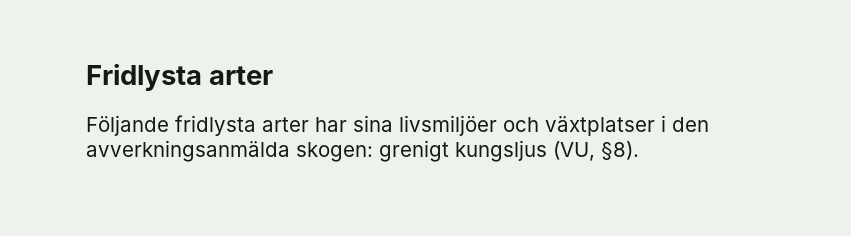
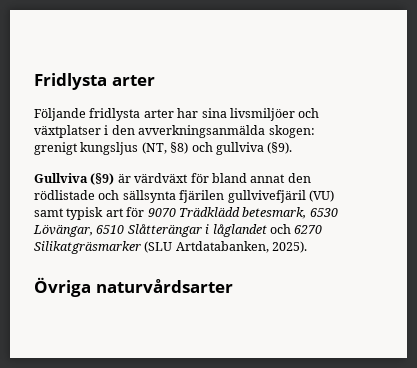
[553,141,639,161] (VU, §8). -> [141,142,293,155] [34,173,311,185] [34,190,334,203] [34,207,338,220] [33,224,323,237] [34,241,308,254] [34,277,233,297] (NT, §8) och gullviva (§9). // Gullviva (§9) är värdväxt för bland annat den rödlistade och sällsynta fjärilen gullvivefjäril (VU) samt typisk art för 9070 Trädklädd betesmark, 6530 Lövängar, 6510 Slåtterängar i låglandet och 6270 Silikatgräsmarker (SLU Artdatabanken, 2025). // Övriga naturvårdsarter

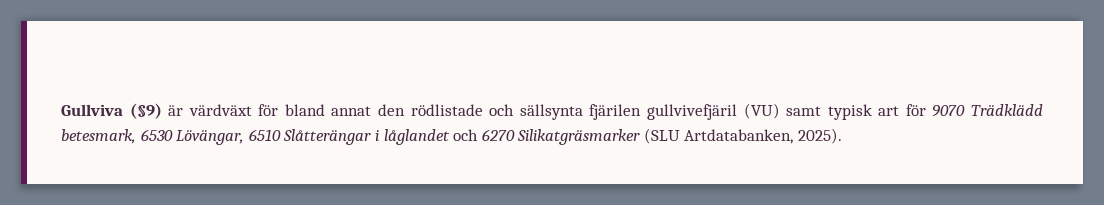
[34,73,155,90] [34,108,320,121] [34,125,315,138] [34,142,293,155] Fridlysta arter // Följande fridlysta arter har sina livsmiljöer och växtplatser i den avverkningsanmälda skogen: grenigt kungsljus (NT, §8) och gullviva (§9). // -> (61, 110) none
[34,277,233,297] // Övriga naturvårdsarter -> (843, 136) none

